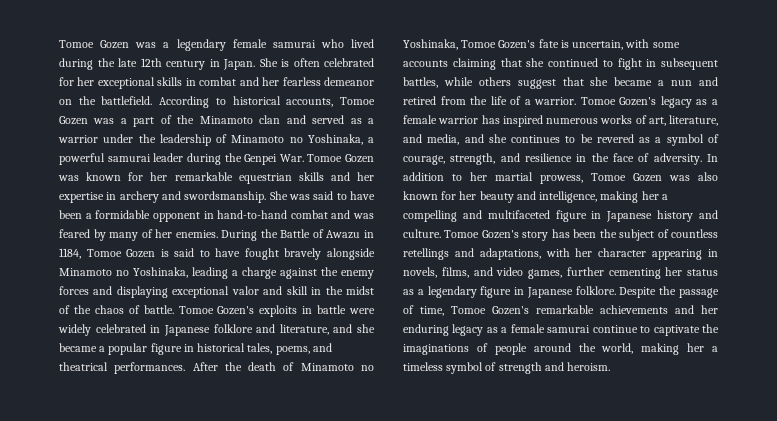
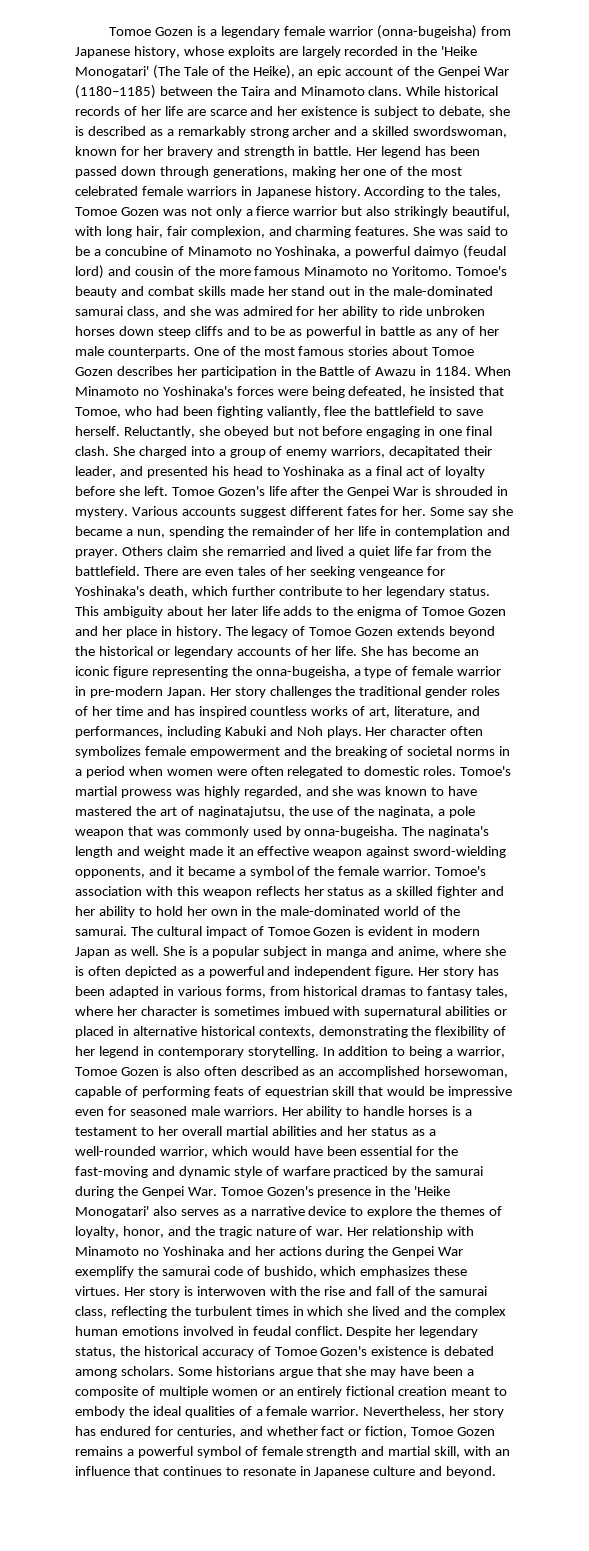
[59,39,374,51] [59,58,374,70] [59,77,374,89] [59,96,376,108] [59,115,374,127] [58,134,211,146] Tomoe Gozen was a legendary female samurai who lived during the late 12th century in Japan. She is often celebrated for her exceptional skills in combat and her fearless demeanor on the battlefield. According to historical accounts, Tomoe Gozen was a part of the Minamoto clan and served as a warrior under the leadership -> [109,25,511,39] [75,46,478,58] [75,65,509,79] [75,85,499,99] [75,106,510,118] [75,126,508,138] [75,146,481,158] [75,166,463,178] [75,186,502,198] [75,206,511,218] [75,226,509,238] [75,246,167,256] Tomoe Gozen is a legendary female warrior (onna-bugeisha) from Japanese history, whose exploits are largely recorded in the 'Heike Monogatari' (The Tale of the Heike), an epic account of the Genpei War (1180–1185) between the Taira and Minamoto clans. While historical records of her life are scarce and her existence is subject to debate, she is described as a remarkably strong archer and a skilled swordswoman, known for her bravery and strength in battle. Her legend has been passed down through generations, making her one of the most celebrated female warriors in Japanese history. According to the tales, Tomoe Gozen was not only a fierce warrior but also strikingly beautiful, with long hair, fair complexion, and charming features. She was said to be a concubine
[107,153,184,162] samurai leader -> [414,245,507,259] [75,265,508,279] [75,286,494,298] [75,306,486,318] [75,326,499,338] [75,346,475,358] [75,366,512,378] [75,386,505,398] [75,406,484,418] [75,426,493,438] [75,446,493,458] [75,466,485,478] [75,486,508,498] [75,506,514,518] [75,526,511,538] [75,546,491,558] [75,566,446,578] [75,586,491,598] [75,606,506,618] [75,626,496,638] [75,646,480,658] [75,666,502,678] [75,686,501,698] [75,706,481,718] [75,726,484,738] [75,746,511,758] [75,766,512,778] [75,786,478,798] [75,806,476,818] [75,826,490,838] [75,846,507,858] [75,866,487,878] [75,886,505,898] [75,906,461,918] [75,926,481,938] [75,946,506,958] [75,966,500,978] [75,986,509,998] [75,1006,508,1018] [75,1026,507,1038] [75,1046,506,1058] [75,1066,509,1078] [75,1086,513,1098] [75,1106,473,1118] [75,1126,437,1136] [75,1146,459,1158] [75,1166,484,1178] daimyo (feudal lord) and cousin of the more famous Minamoto no Yoritomo. Tomoe's beauty and combat skills made her stand out in the male-dominated samurai class, and she was admired for her ability to ride unbroken horses down steep cliffs and to be as powerful in battle as any of her male counterparts. One of the most famous stories about Tomoe Gozen describes her participation in the Battle of Awazu in 1184. When Minamoto no Yoshinaka's forces were being defeated, he insisted that Tomoe, who had been fighting valiantly, flee the battlefield to save herself. Reluctantly, she obeyed but not before engaging in one final clash. She charged into a group of enemy warriors, decapitated their leader, and presented his head to Yoshinaka as a final act of loyalty before she left. Tomoe Gozen's life after the Genpei War is shrouded in mystery. Various accounts suggest different fates for her. Some say she became a nun, spending the remainder of her life in contemplation and prayer. Others claim she remarried and lived a quiet life far from the battlefield. There are even tales of her seeking vengeance for Yoshinaka's death, which further contribute to her legendary status. This ambiguity about her later life adds to the enigma of Tomoe Gozen and her place in history. The legacy of Tomoe Gozen extends beyond the historical or legendary accounts of her life. She has become an iconic figure representing the onna-bugeisha, a type of female warrior in pre-modern Japan. Her story challenges the traditional gender roles of her time and has inspired countless works of art, literature, and performances, including Kabuki and Noh plays. Her character often symbolizes female empowerment and the breaking of societal norms in a period when women were often relegated to domestic roles. Tomoe's martial prowess was highly regarded, and she was known to have mastered the art of naginatajutsu, the use of the naginata, a pole weapon that was commonly used by onna-bugeisha. The naginata's length and weight made it an effective weapon against sword-wielding opponents, and it became a symbol of the female warrior. Tomoe's association with this weapon reflects her status as a skilled fighter and her ability to hold her own in the male-dominated world of the samurai. The cultural impact of Tomoe Gozen is evident in modern Japan as well. She is a popular subject in manga and anime, where she is often depicted as a powerful and independent figure. Her story has been adapted in various forms, from historical dramas to fantasy tales, where her character is sometimes imbued with supernatural abilities or placed in alternative historical contexts, demonstrating the flexibility of her legend in contemporary storytelling. In addition to being a warrior, Tomoe Gozen is also often described as an accomplished horsewoman, capable of performing feats of equestrian skill that would be impressive even for seasoned male warriors. Her ability to handle horses is a testament to her overall martial abilities and her status as a well-rounded warrior, which would have been essential for the fast-moving and dynamic style of warfare practiced by the samurai
[345,154,374,163] [58,172,374,184] [59,191,375,203] [59,210,374,222] [59,229,375,241] [59,248,375,260] [59,267,374,279] [59,286,374,298] [59,305,375,317] [58,324,375,336] [59,343,332,355] [59,362,374,374] [403,39,680,50] [403,58,718,70] [403,77,718,89] [403,96,718,108] [403,115,718,127] [403,134,719,146] [403,153,718,165] [403,172,718,184] [403,191,668,203] [403,210,718,222] [403,229,718,241] [403,248,718,260] [403,267,718,279] [403,286,719,298] [403,305,718,316] [403,324,719,336] [403,343,718,355] [403,362,611,374] Gozen was known for her remarkable equestrian skills and her expertise in archery and swordsmanship. She was said to have been a formidable opponent in hand-to-hand combat and was feared by many of her enemies. During the Battle of Awazu in 1184, Tomoe Gozen is said to have fought bravely alongside Minamoto no Yoshinaka, leading a charge against the enemy forces and displaying exceptional valor and skill in the midst of the chaos of battle. Tomoe Gozen's exploits in battle were widely celebrated in Japanese folklore and literature, and she became a popular figure in historical tales, poems, and theatrical performances. After the death of Minamoto no Yoshinaka, Tomoe Gozen's fate is uncertain, with some accounts claiming that she continued to fight in subsequent battles, while others suggest that she became a nun and retired from the life of a warrior. Tomoe Gozen's legacy as a female warrior has inspired numerous works of art, literature, and media, and she continues to be revered as a symbol of courage, strength, and resilience in the face of adversity. In addition to her martial prowess, Tomoe Gozen was also known for her beauty and intelligence, making her a compelling and multifaceted figure in Japanese history and culture. Tomoe Gozen's story has been the subject of countless retellings and adaptations, with her character appearing in novels, films, and video games, further cementing her status as a legendary figure in Japanese folklore. Despite the passage of time, Tomoe Gozen's remarkable achievements and her enduring legacy as a female samurai continue to captivate the imaginations of people around the world, making her a timeless symbol of strength and heroism. -> [266,1186,451,1198] [75,1206,503,1218] [75,1226,475,1238] [75,1246,464,1258] [75,1266,468,1278] [75,1286,487,1298] [75,1306,507,1318] [75,1326,479,1338] [75,1346,495,1358] [75,1366,475,1378] [75,1386,508,1398] [75,1406,505,1418] [75,1426,496,1438] [75,1446,511,1458] [75,1466,497,1478] Gozen's presence in the 'Heike Monogatari' also serves as a narrative device to explore the themes of loyalty, honor, and the tragic nature of war. Her relationship with Minamoto no Yoshinaka and her actions during the Genpei War exemplify the samurai code of bushido, which emphasizes these virtues. Her story is interwoven with the rise and fall of the samurai class, reflecting the turbulent times in which she lived and the complex human emotions involved in feudal conflict. Despite her legendary status, the historical accuracy of Tomoe Gozen's existence is debated among scholars. Some historians argue that she may have been a composite of multiple women or an entirely fictional creation meant to embody the ideal qualities of a female warrior. Nevertheless, her story has endured for centuries, and whether fact or fiction, Tomoe Gozen remains a powerful symbol of female strength and martial skill, with an influence that continues to resonate in Japanese culture and beyond.

